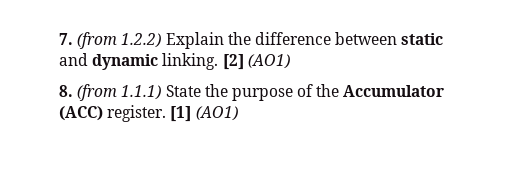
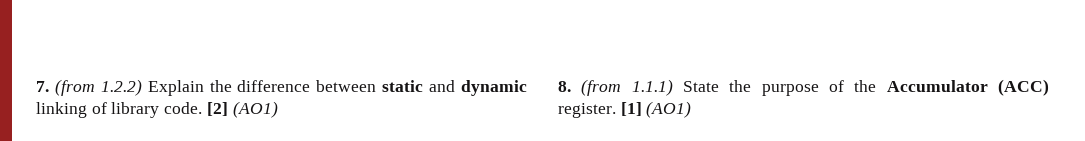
[162,53,219,70] linking. -> [36,102,203,118] linking of library code.

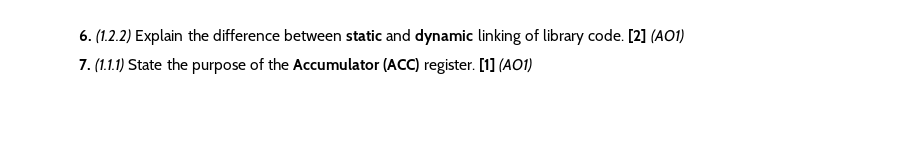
[36,79,142,96] 7. (from 1.2.2) -> [79,29,132,44] 6. (1.2.2)
[558,79,673,96] 8. (from 1.1.1) -> [79,58,125,73] 7. (1.1.1)

